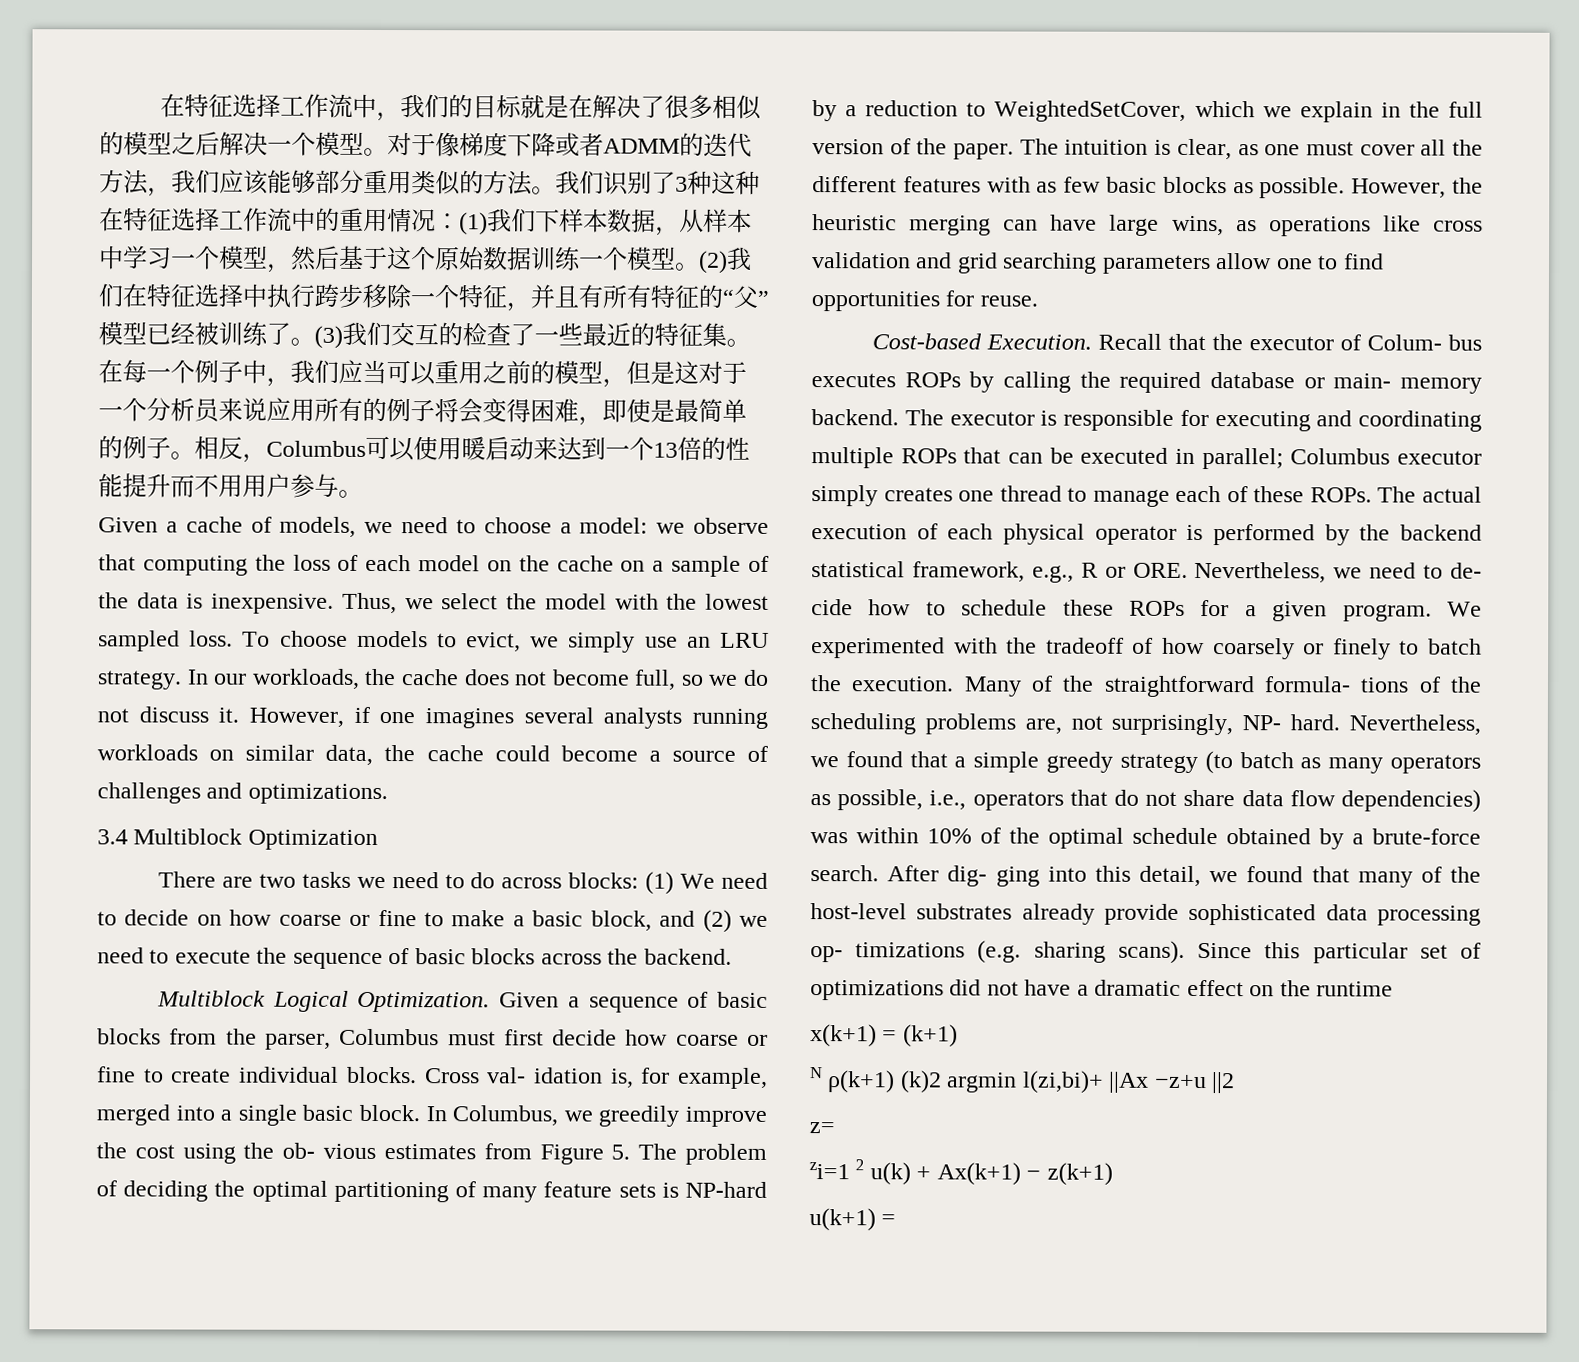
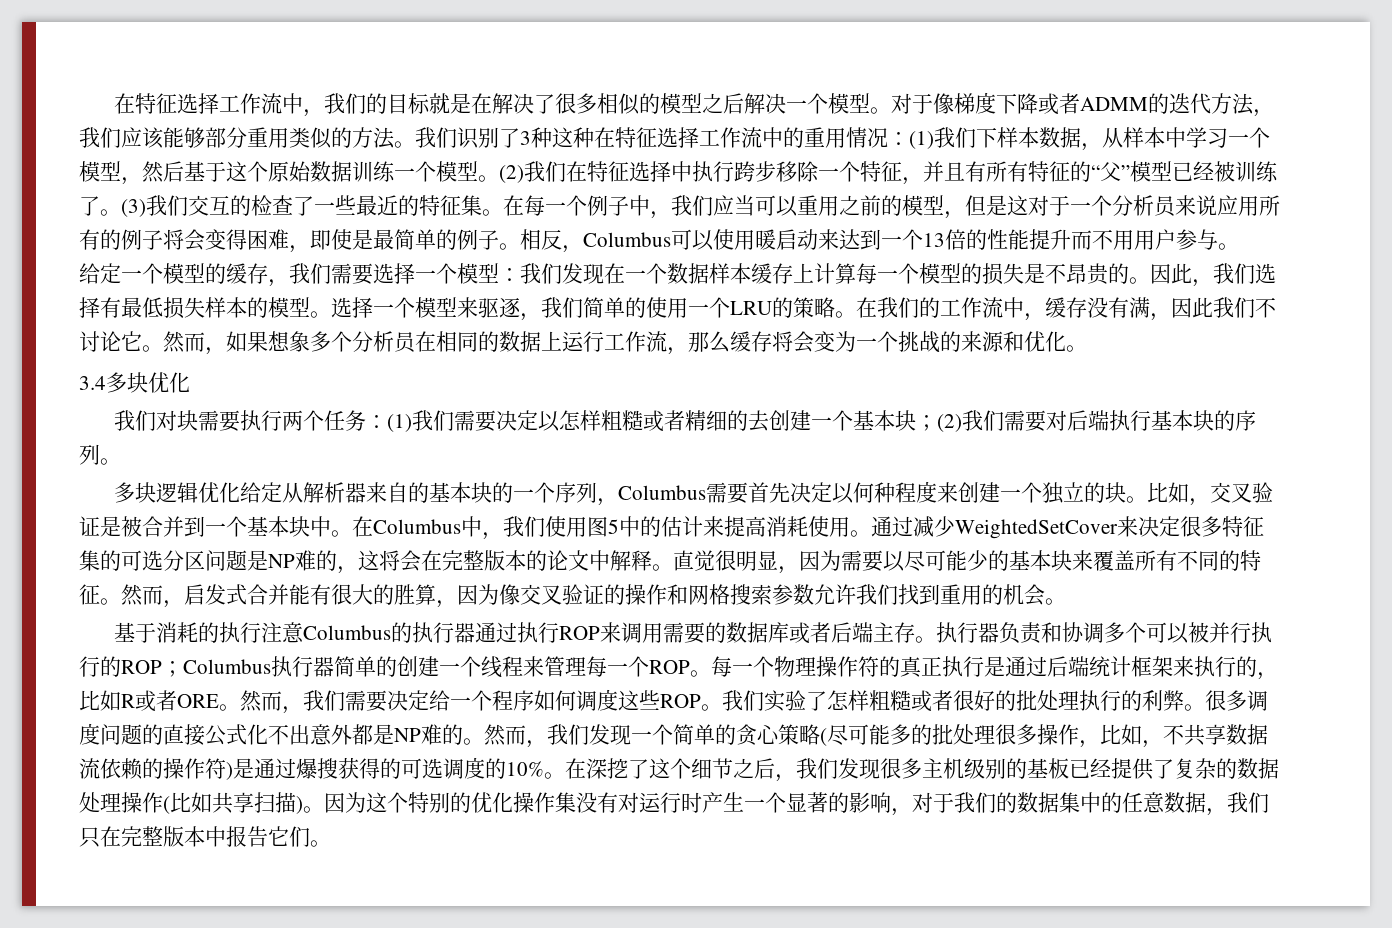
[98,516,769,537] [98,554,769,577] [98,592,770,614] [98,630,769,653] [97,668,769,690] [97,706,768,729] [97,744,769,765] [97,782,388,805] [97,828,378,850] [158,871,768,895] [97,909,769,933] [97,947,732,970] [157,990,768,1013] [97,1028,768,1050] [97,1066,768,1089] [96,1104,767,1127] [96,1142,767,1165] [96,1180,767,1203] [812,100,1483,123] [812,138,1483,160] [812,176,1483,199] [812,214,1483,237] [812,252,1384,275] [811,290,1038,312] [872,333,1482,351] [811,371,1482,394] [811,409,1482,432] [811,447,1482,470] [811,485,1482,507] [811,523,1482,546] [811,561,1482,583] [811,599,1482,622] [811,637,1482,660] [810,675,1482,698] [810,713,1481,736] [810,751,1481,775] [810,789,1481,813] [810,827,1481,850] [810,865,1481,888] [810,903,1481,926] [810,940,1481,964] [810,979,1394,1001] [810,1024,958,1048] [810,1067,1236,1094] [809,1122,835,1134] [809,1159,1113,1186] [809,1208,897,1232] Given a cache of models, we need to choose a model: we observe that computing the loss of each model on the cache on a sample of the data is inexpensive. Thus, we select the model with the lowest sampled loss. To choose models to evict, we simply use an LRU strategy. In our workloads, the cache does not become full, so we do not discuss it. However, if one imagines several analysts running workloads on similar data, the cache could become a source of challenges and optimizations. // 3.4 Multiblock Optimization // There are two tasks we need to do across blocks: (1) We need to decide on how coarse or fine to make a basic block, and (2) we need to execute the sequence of basic blocks across the backend. // Multiblock Logical Optimization. Given a sequence of basic blocks from the parser, Columbus must first decide how coarse or fine to create individual blocks. Cross val- idation is, for example, merged into a single basic block. In Columbus, we greedily improve the cost using the ob- vious estimates from Figure 5. The problem of deciding the optimal partitioning of many feature sets is NP-hard by a reduction to WeightedSetCover, which we explain in the full version of the paper. The intuition is clear, as one must cover all the different features with as few basic blocks as possible. However, the heuristic merging can have large wins, as operations like cross validation and grid searching parameters allow one to find opportunities for reuse. // Cost-based Execution. Recall that the executor of Colum- bus executes ROPs by calling the required database or main- memory backend. The executor is responsible for executing and coordinating multiple ROPs that can be executed in parallel; Columbus executor simply creates one thread to manage each of these ROPs. The actual execution of each physical operator is performed by the backend statistical framework, e.g., R or ORE. Nevertheless, we need to de- cide how to schedule these ROPs for a given program. We experimented with the tradeoff of how coarsely or finely to batch the execution. Many of the straightforward formula- tions of the scheduling problems are, not surprisingly, NP- hard. Nevertheless, we found that a simple greedy strategy (to batch as many operators as possible, i.e., operators that do not share data flow dependencies) was within 10% of the optimal schedule obtained by a brute-force search. After dig- ging into this detail, we found that many of the host-level substrates already provide sophisticated data processing op- timizations (e.g. sharing scans). Since this particular set of optimizations did not have a dramatic effect on the runtime // x(k+1) = (k+1) // N ρ(k+1) (k)2 argmin l(zi,bi)+ ||Ax −z+u ||2 // z= // zi=1 2 u(k) + Ax(k+1) − z(k+1) // u(k+1) = -> [79,263,1276,287] [79,297,1276,321] [79,331,1087,355] [79,372,190,393] [113,410,1256,432] [79,444,121,465] [113,481,1273,506] [79,516,1264,540] [79,550,1261,574] [79,584,1066,608] [113,622,1272,644] [79,656,1278,680] [79,689,1268,714] [79,723,1268,748] [79,757,1279,782] [79,792,1269,816] [79,826,331,848] 给定一个模型的缓存，我们需要选择一个模型：我们发现在一个数据样本缓存上计算每一个模型的损失是不昂贵的。因此，我们选择有最低损失样本的模型。选择一个模型来驱逐，我们简单的使用一个LRU的策略。在我们的工作流中，缓存没有满，因此我们不讨论它。然而，如果想象多个分析员在相同的数据上运行工作流，那么缓存将会变为一个挑战的来源和优化。 // 3.4多块优化 // 我们对块需要执行两个任务：(1)我们需要决定以怎样粗糙或者精细的去创建一个基本块；(2)我们需要对后端执行基本块的序列。 // 多块逻辑优化给定从解析器来自的基本块的一个序列，Columbus需要首先决定以何种程度来创建一个独立的块。比如，交叉验证是被合并到一个基本块中。在Columbus中，我们使用图5中的估计来提高消耗使用。通过减少WeightedSetCover来决定很多特征集的可选分区问题是NP难的，这将会在完整版本的论文中解释。直觉很明显，因为需要以尽可能少的基本块来覆盖所有不同的特征。然而，启发式合并能有很大的胜算，因为像交叉验证的操作和网格搜索参数允许我们找到重用的机会。 // 基于消耗的执行注意Columbus的执行器通过执行ROP来调用需要的数据库或者后端主存。执行器负责和协调多个可以被并行执行的ROP；Columbus执行器简单的创建一个线程来管理每一个ROP。每一个物理操作符的真正执行是通过后端统计框架来执行的，比如R或者ORE。然而，我们需要决定给一个程序如何调度这些ROP。我们实验了怎样粗糙或者很好的批处理执行的利弊。很多调度问题的直接公式化不出意外都是NP难的。然而，我们发现一个简单的贪心策略(尽可能多的批处理很多操作，比如，不共享数据流依赖的操作符)是通过爆搜获得的可选调度的10%。在深挖了这个细节之后，我们发现很多主机级别的基板已经提供了复杂的数据处理操作(比如共享扫描)。因为这个特别的优化操作集没有对运行时产生一个显著的影响，对于我们的数据集中的任意数据，我们只在完整版本中报告它们。

